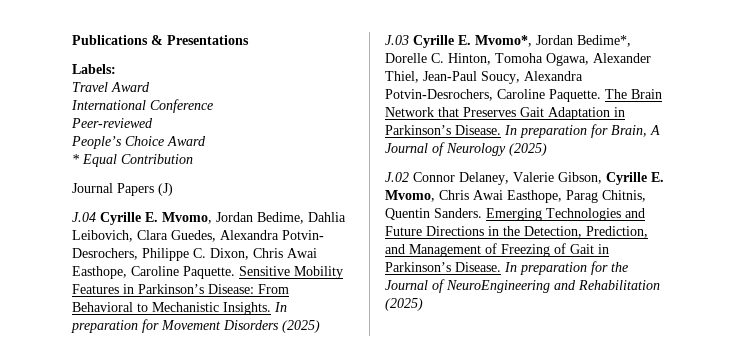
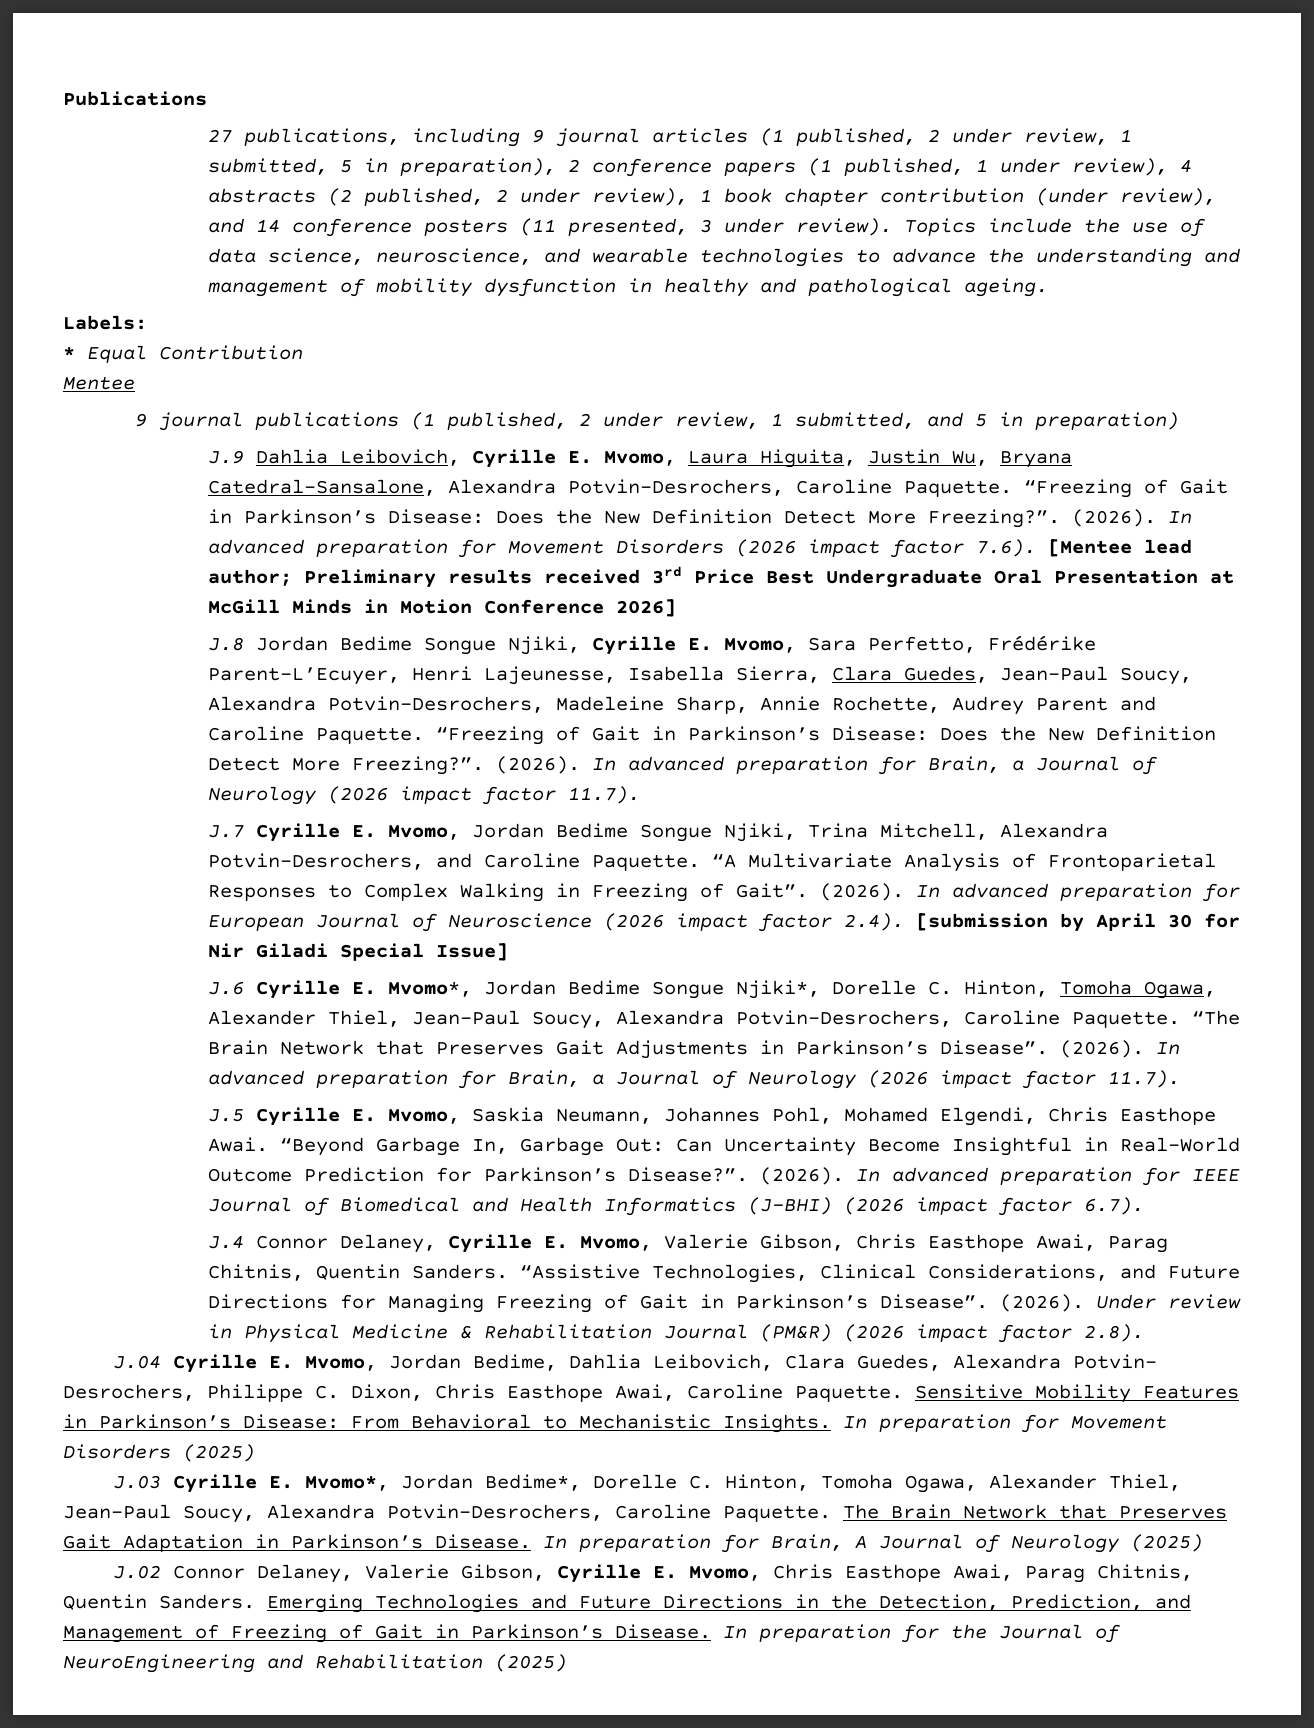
[151,35,249,45] [72,64,116,74] [72,82,150,92] [71,99,213,113] [71,118,153,128] [71,136,206,149] [72,154,193,167] [72,183,173,196] & Presentations // Labels: // Travel Award // International Conference // Peer-reviewed // People’s Choice Award // * Equal Contribution // Journal Papers (J) -> [208,128,1133,147] [208,158,1193,177] [208,188,1217,206] [208,218,1207,237] [208,248,1241,267] [208,278,1049,297] [63,315,147,330] [63,345,303,363] [63,376,135,390] [135,412,1179,431] [208,449,1073,468] [208,479,1229,498] [208,509,1193,528] [208,539,1193,558] [208,566,1235,588] [208,599,677,617] [208,635,1097,655] [208,666,1193,685] [208,696,1157,715] [208,726,1217,745] [208,756,1159,775] [208,786,641,805] [208,823,1109,842] [208,853,1217,872] [208,883,1241,902] [208,913,1241,932] [208,943,509,961] [208,980,1217,999] [208,1010,1241,1029] [208,1040,1181,1059] [208,1070,1181,1089] [208,1107,1217,1126] [208,1137,1241,1156] [208,1167,1241,1186] [208,1197,1145,1216] [208,1234,1169,1253] [208,1264,1241,1283] [208,1294,1242,1313] [208,1324,1145,1343] // 27 publications, including 9 journal articles (1 published, 2 under review, 1 submitted, 5 in preparation), 2 conference papers (1 published, 1 under review), 4 abstracts (2 published, 2 under review), 1 book chapter contribution (under review), and 14 conference posters (11 presented, 3 under review). Topics include the use of data science, neuroscience, and wearable technologies to advance the understanding and management of mobility dysfunction in healthy and pathological ageing. // Labels: // * Equal Contribution // Mentee // 9 journal publications (1 published, 2 under review, 1 submitted, and 5 in preparation) // J.9 Dahlia Leibovich, Cyrille E. Mvomo, Laura Higuita, Justin Wu, Bryana Catedral-Sansalone, Alexandra Potvin-Desrochers, Caroline Paquette. “Freezing of Gait in Parkinson’s Disease: Does the New Definition Detect More Freezing?”. (2026). In advanced preparation for Movement Disorders (2026 impact factor 7.6). [Mentee lead author; Preliminary results received 3rd Price Best Undergraduate Oral Presentation at McGill Minds in Motion Conference 2026] // J.8 Jordan Bedime Songue Njiki, Cyrille E. Mvomo, Sara Perfetto, Frédérike Parent-L’Ecuyer, Henri Lajeunesse, Isabella Sierra, Clara Guedes, Jean-Paul Soucy, Alexandra Potvin-Desrochers, Madeleine Sharp, Annie Rochette, Audrey Parent and Caroline Paquette. “Freezing of Gait in Parkinson’s Disease: Does the New Definition Detect More Freezing?”. (2026). In advanced preparation for Brain, a Journal of Neurology (2026 impact factor 11.7). // J.7 Cyrille E. Mvomo, Jordan Bedime Songue Njiki, Trina Mitchell, Alexandra Potvin-Desrochers, and Caroline Paquette. “A Multivariate Analysis of Frontoparietal Responses to Complex Walking in Freezing of Gait”. (2026). In advanced preparation for European Journal of Neuroscience (2026 impact factor 2.4). [submission by April 30 for Nir Giladi Special Issue] // J.6 Cyrille E. Mvomo*, Jordan Bedime Songue Njiki*, Dorelle C. Hinton, Tomoha Ogawa, Alexander Thiel, Jean-Paul Soucy, Alexandra Potvin-Desrochers, Caroline Paquette. “The Brain Network that Preserves Gait Adjustments in Parkinson’s Disease”. (2026). In advanced preparation for Brain, a Journal of Neurology (2026 impact factor 11.7). // J.5 Cyrille E. Mvomo, Saskia Neumann, Johannes Pohl, Mohamed Elgendi, Chris Easthope Awai. “Beyond Garbage In, Garbage Out: Can Uncertainty Become Insightful in Real-World Outcome Prediction for Parkinson’s Disease?”. (2026). In advanced preparation for IEEE Journal of Biomedical and Health Informatics (J-BHI) (2026 impact factor 6.7). // J.4 Connor Delaney, Cyrille E. Mvomo, Valerie Gibson, Chris Easthope Awai, Parag Chitnis, Quentin Sanders. “Assistive Technologies, Clinical Considerations, and Future Directions for Managing Freezing of Gait in Parkinson’s Disease”. (2026). Under review in Physical Medicine & Rehabilitation Journal (PM&R) (2026 impact factor 2.8).
[287,248,317,258] [72,266,127,279] Awai Easthope, -> [507,1384,675,1402] Easthope Awai,
[473,190,562,203] Awai Easthope, -> [844,1564,1013,1582] Easthope Awai,

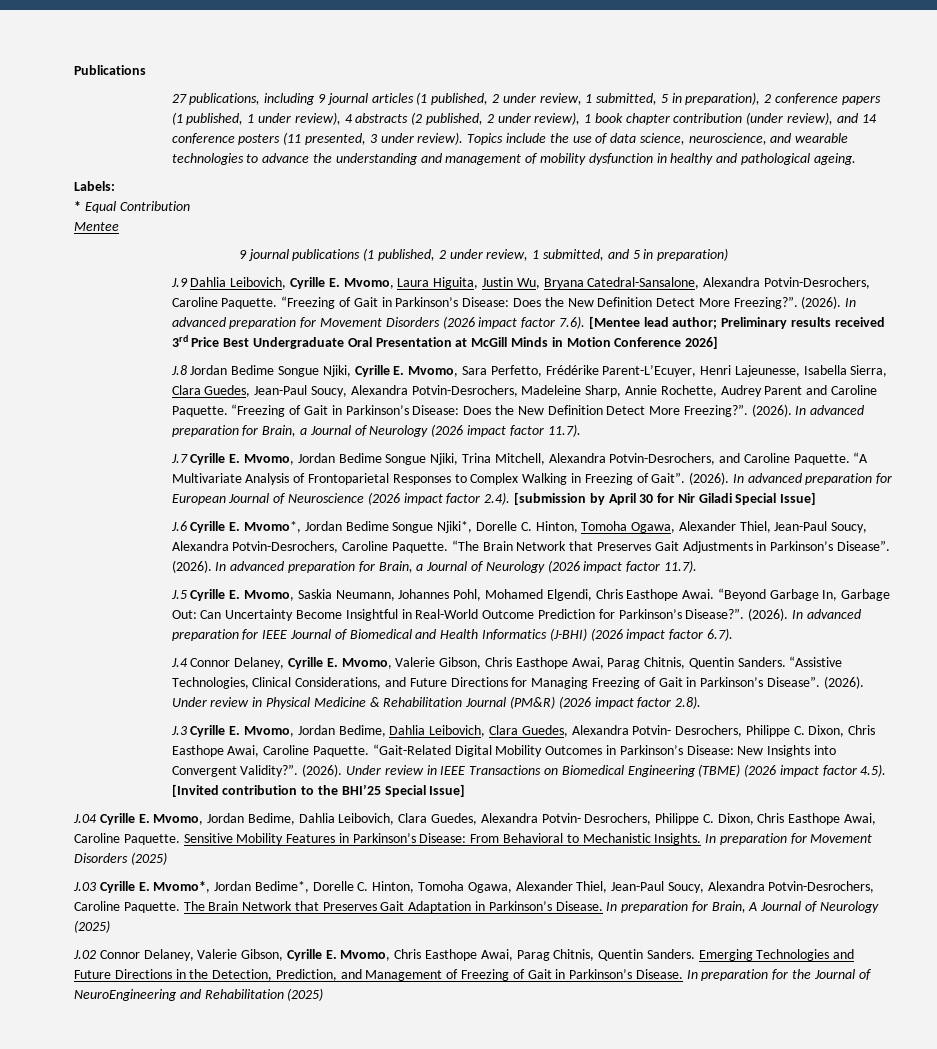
(1145, 1333) none -> [170,725,876,737] [171,744,836,757] [171,764,887,777] [171,784,466,797] // J.3 Cyrille E. Mvomo, Jordan Bedime, Dahlia Leibovich, Clara Guedes, Alexandra Potvin- Desrochers, Philippe C. Dixon, Chris Easthope Awai, Caroline Paquette. “Gait-Related Digital Mobility Outcomes in Parkinson’s Disease: New Insights into Convergent Validity?”. (2026). Under review in IEEE Transactions on Biomedical Engineering (TBME) (2026 impact factor 4.5). [Invited contribution to the BHI’25 Special Issue]

